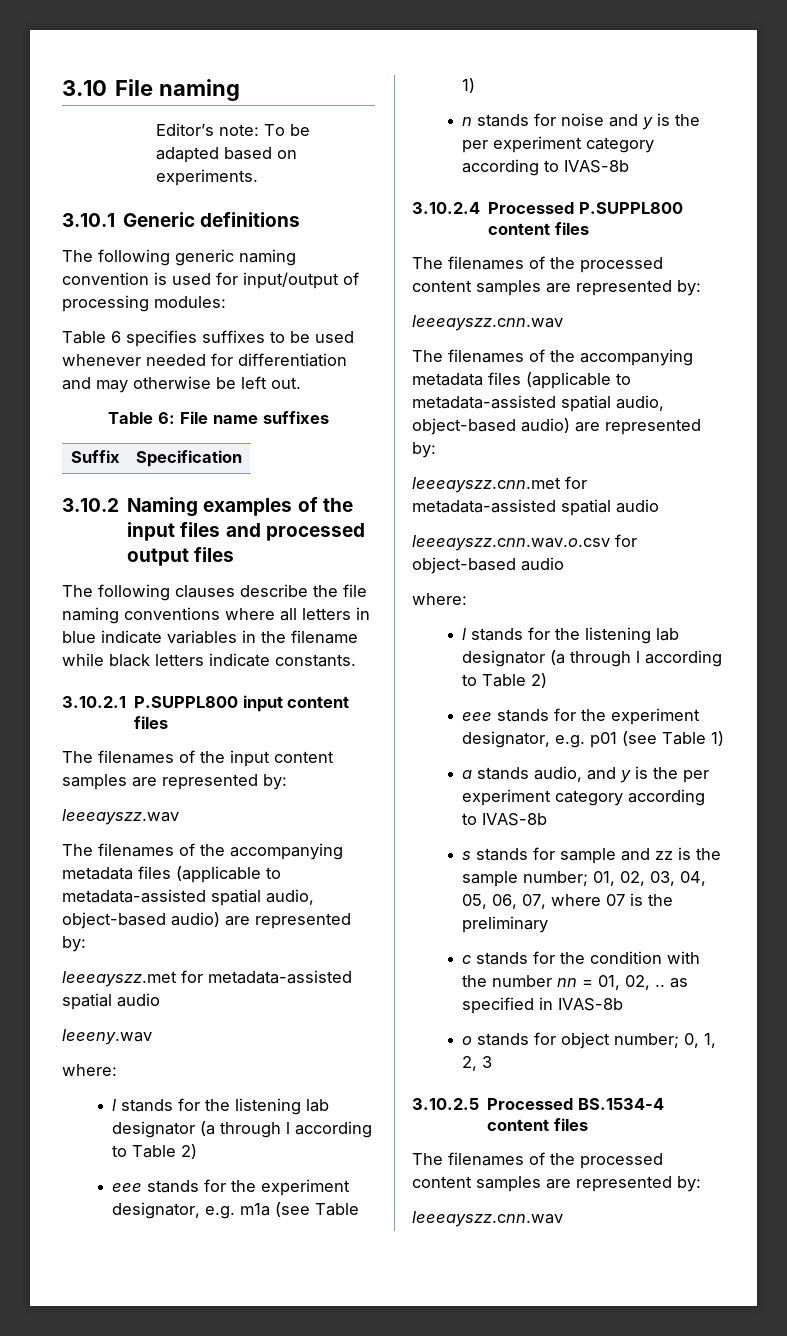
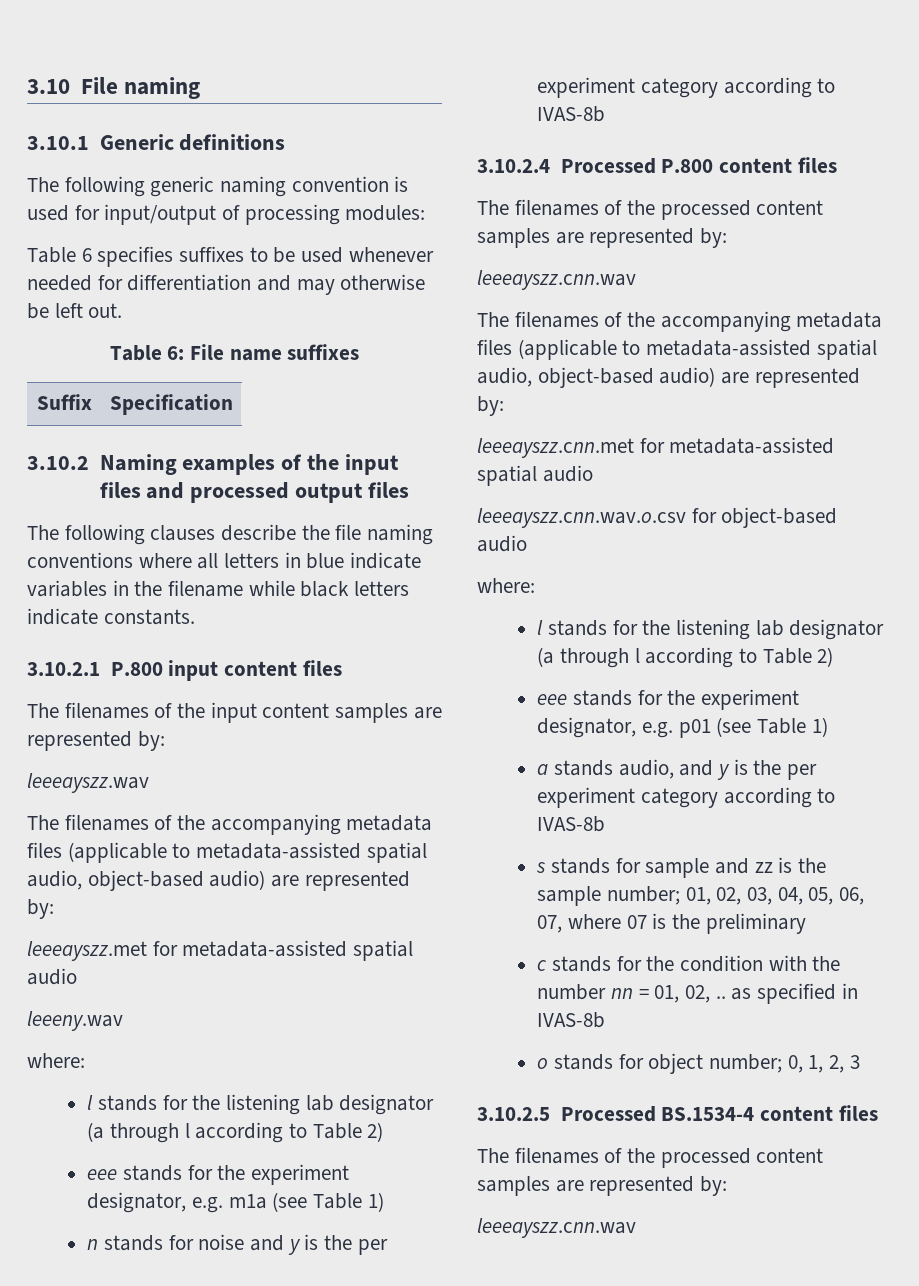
[155,123,310,136] [155,147,297,163] [155,169,258,186] // Editor’s note: To be adapted based on experiments. -> (200, 88) none
[134,696,239,708] P.SUPPL800 -> [110,662,163,676] P.800
[578,202,683,214] P.SUPPL800 -> [661,159,714,173] P.800

